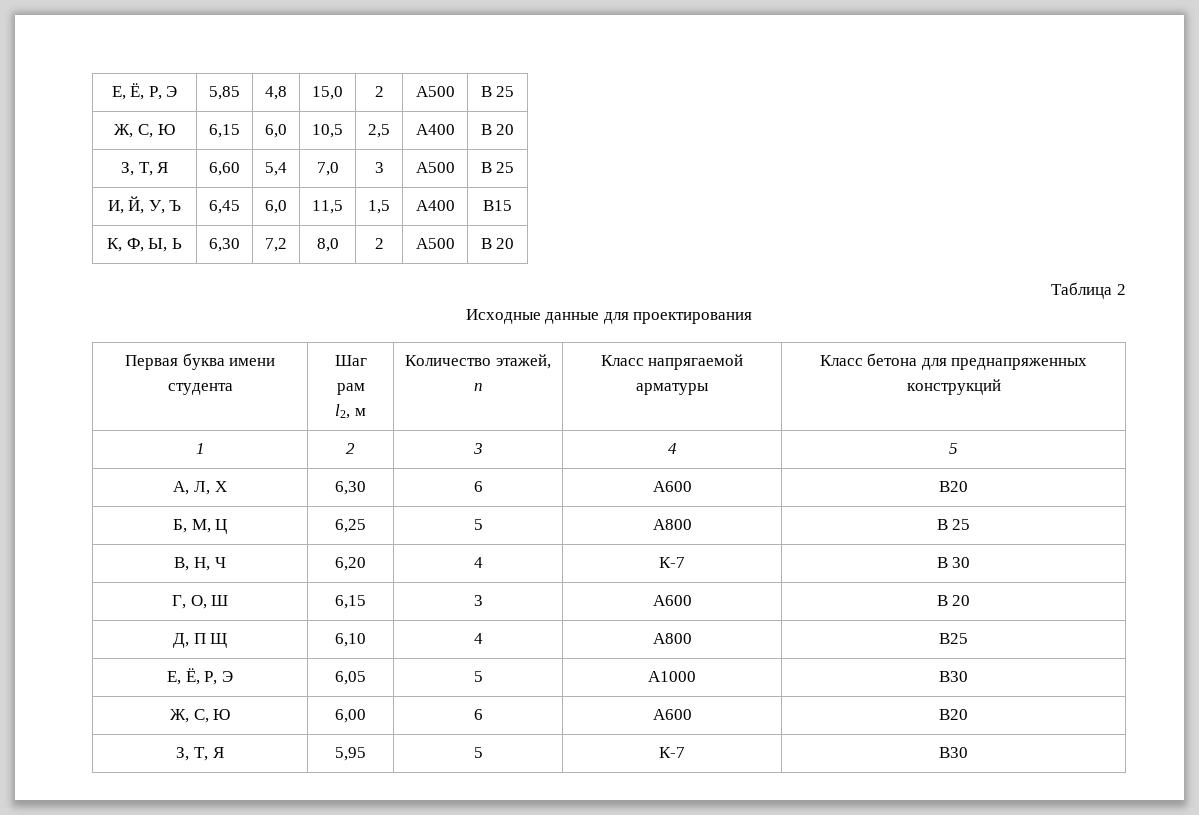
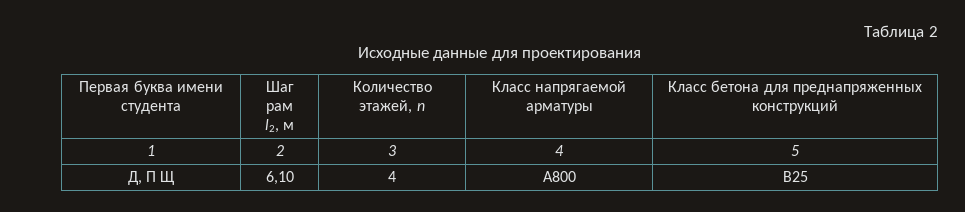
[111,83,178,100] [209,86,240,100] [265,86,287,100] [312,86,343,100] [374,86,384,97] [415,86,455,97] [480,86,515,97] [114,124,175,138] [209,124,240,138] [265,124,287,138] [312,124,343,138] [368,124,390,138] [415,124,455,135] [480,124,515,135] [120,162,169,176] [209,162,240,176] [265,162,287,176] [316,162,339,176] [374,162,384,173] [415,162,455,173] [480,162,515,173] [107,196,182,214] [209,200,240,214] [265,200,287,214] [312,200,343,214] [368,200,390,214] [415,200,455,211] [483,200,512,211] [107,238,182,252] [209,238,240,252] [265,238,287,252] [316,238,339,252] [374,238,384,249] [415,238,455,249] [480,238,515,249] Е, Ё, Р, Э | 5,85 | 4,8 | 15,0 | 2 | А500 | В 25 // Ж, С, Ю | 6,15 | 6,0 | 10,5 | 2,5 | А400 | В 20 // З, Т, Я | 6,60 | 5,4 | 7,0 | 3 | А500 | В 25 // И, Й, У, Ъ | 6,45 | 6,0 | 11,5 | 1,5 | А400 | В15 // К, Ф, Ы, Ь | 6,30 | 7,2 | 8,0 | 2 | А500 | В 20 // -> (864, 32) none
[173,481,227,495] [335,481,366,495] [473,481,483,492] [652,481,692,492] [938,481,968,492] [172,519,228,534] [335,519,366,533] [473,519,483,530] [652,519,692,530] [936,519,971,530] [174,557,226,571] [335,557,366,571] [473,557,483,568] [658,557,685,568] [936,557,971,568] [171,595,229,609] [335,595,366,609] [473,595,483,606] [652,595,692,606] [936,595,971,606] // А, Л, Х | 6,30 | 6 | А600 | В20 // Б, М, Ц | 6,25 | 5 | А800 | В 25 // В, Н, Ч | 6,20 | 4 | К-7 | В 30 // Г, О, Ш | 6,15 | 3 | А600 | В 20 -> (799, 150) none
[167,668,233,685] [335,671,366,685] [473,671,483,682] [647,671,696,682] [938,671,968,682] [169,709,231,723] [335,709,366,723] [473,709,483,720] [652,709,692,720] [938,709,968,720] [176,747,224,761] [335,747,366,761] [473,747,483,758] [658,747,685,758] [938,747,968,758] // Е, Ё, Р, Э | 6,05 | 5 | А1000 | В30 // Ж, С, Ю | 6,00 | 6 | А600 | В20 // З, Т, Я | 5,95 | 5 | К-7 | В30 -> (808, 176) none

